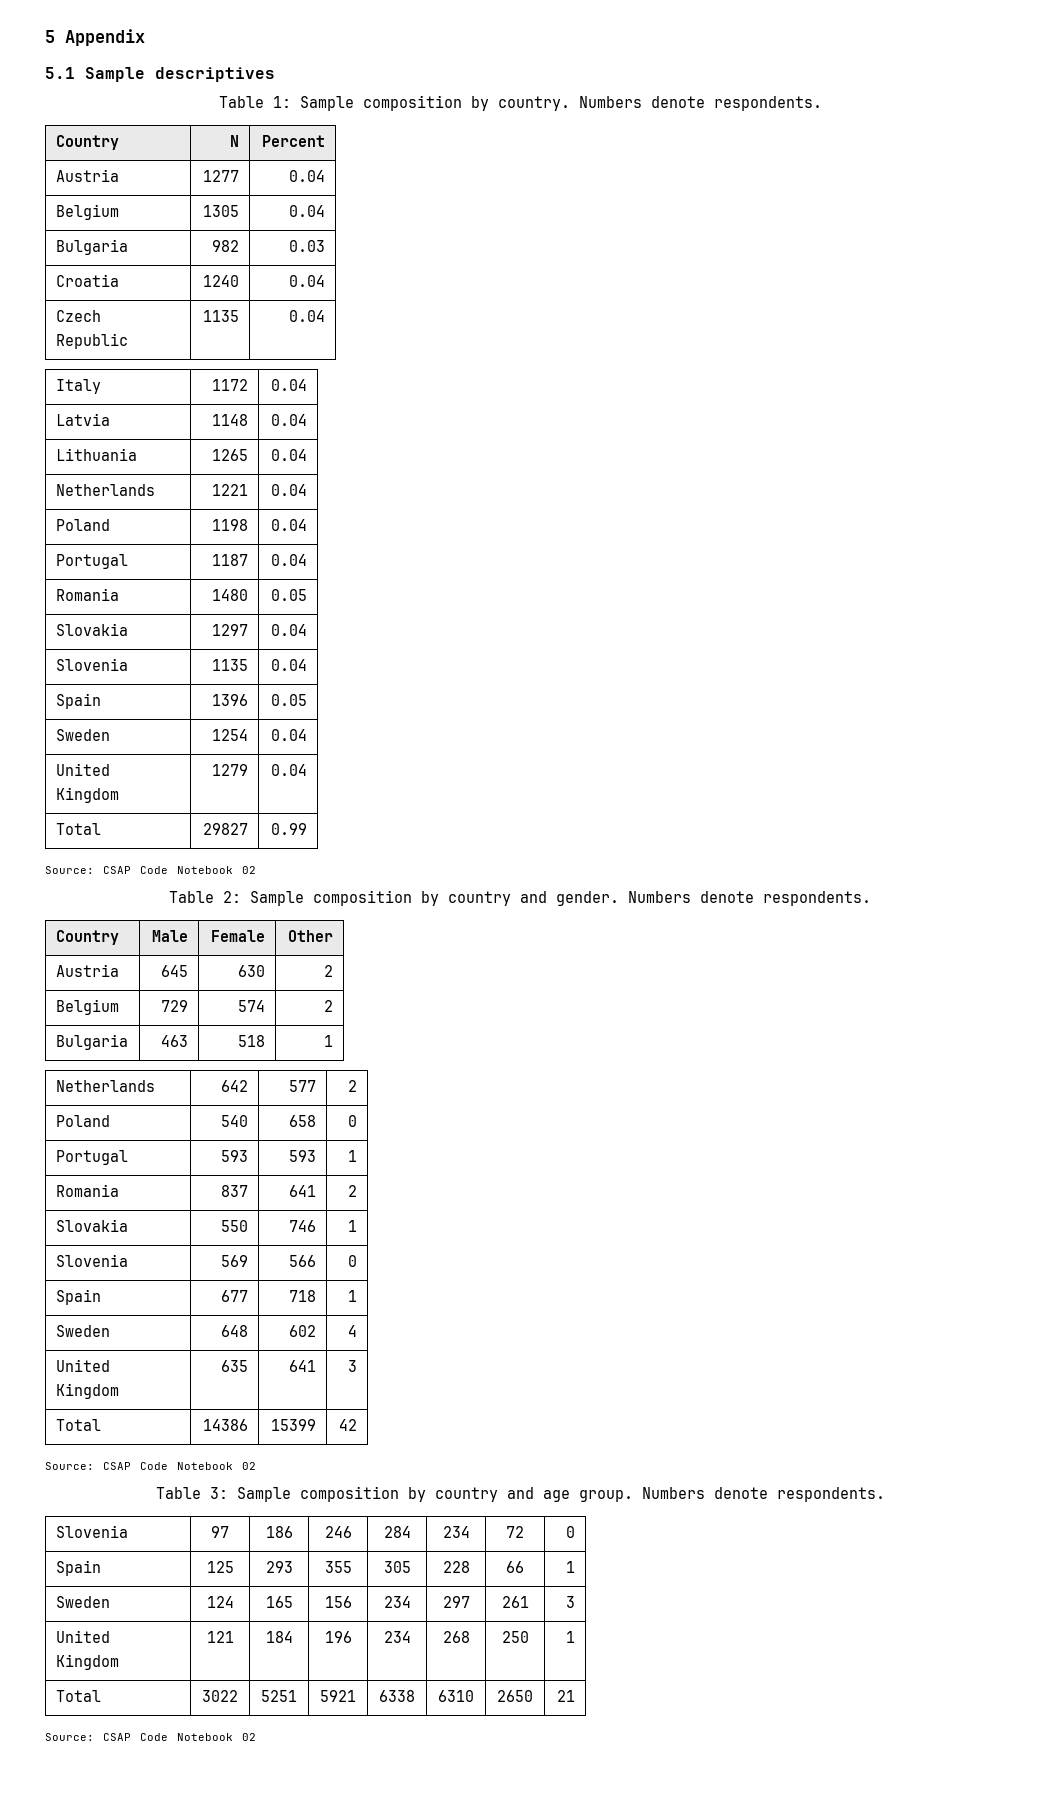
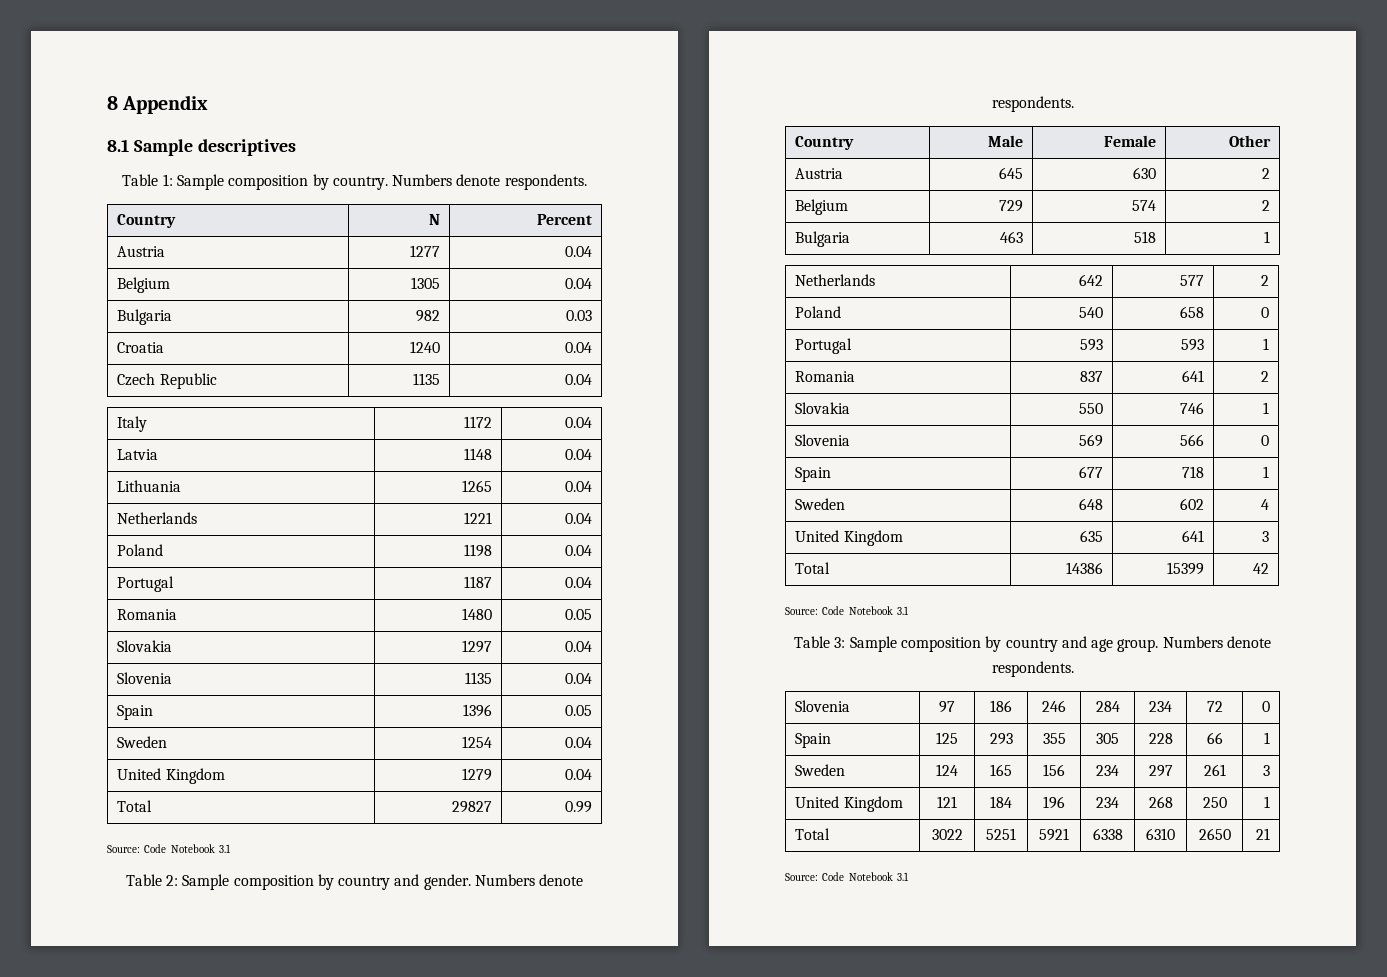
[45,30,55,43] 5 -> [107,96,118,110] 8
[45,67,75,79] 5.1 -> [107,139,129,152] 8.1
[103,866,256,874] CSAP Code Notebook 02 -> [144,844,231,853] Code Notebook 3.1
[103,1462,256,1470] CSAP Code Notebook 02 -> [822,606,909,615] Code Notebook 3.1
[103,1733,256,1741] CSAP Code Notebook 02 -> [822,872,909,881] Code Notebook 3.1

